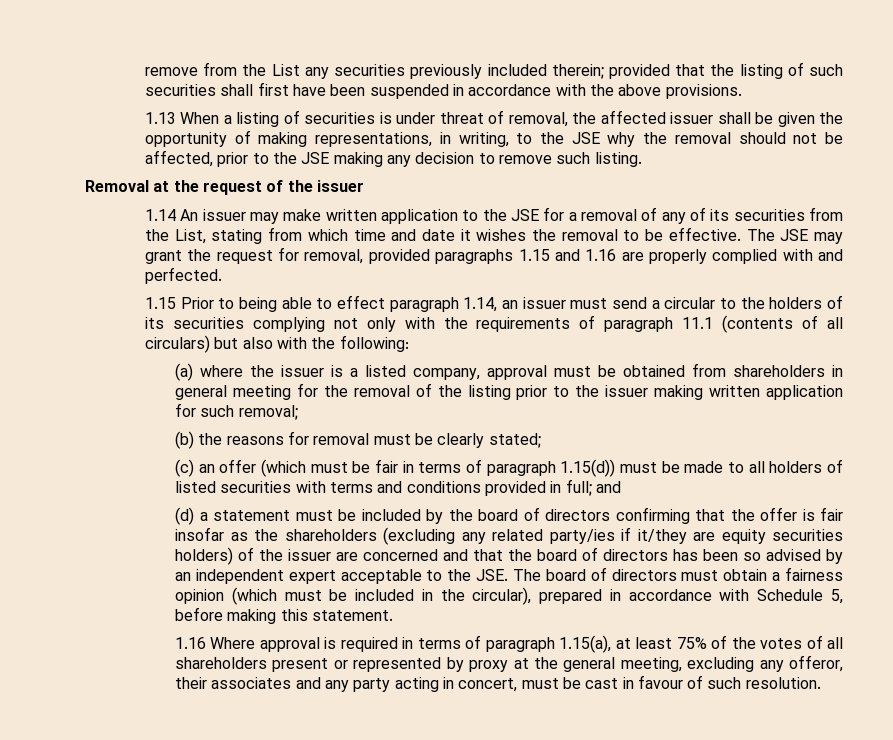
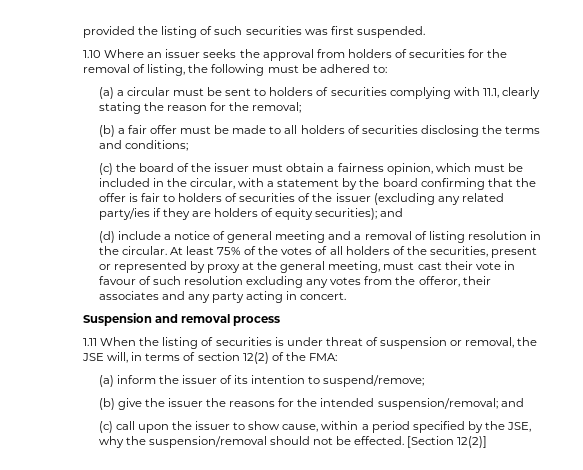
[145,62,706,79] remove from the List any securities previously included therein; provided that -> [83,26,136,38] provided
[220,82,742,99] [145,110,844,127] [145,130,843,147] [145,150,642,167] [85,180,364,195] [145,207,843,224] [145,227,843,244] [145,247,843,264] [145,267,223,284] [145,295,843,312] [145,315,844,333] [145,335,409,353] [175,363,843,381] [175,383,844,400] [175,403,298,420] [175,431,541,449] [175,459,616,477] shall first have been suspended in accordance with the above provisions. // 1.13 When a listing of securities is under threat of removal, the affected issuer shall be given the opportunity of making representations, in writing, to the JSE why the removal should not be affected, prior to the JSE making any decision to remove such listing. // Removal at the request of the issuer // 1.14 An issuer may make written application to the JSE for a removal of any of its securities from the List, stating from which time and date it wishes the removal to be effective. The JSE may grant the request for removal, provided paragraphs 1.15 and 1.16 are properly complied with and perfected. // 1.15 Prior to being able to effect paragraph 1.14, an issuer must send a circular to the holders of its securities complying not only with the requirements of paragraph 11.1 (contents of all circulars) but also with the following: // (a) where the issuer is a listed company, approval must be obtained from shareholders in general meeting for the removal of the listing prior to the issuer making written application for such removal; // (b) the reasons for removal must be clearly stated; // (c) an offer (which must be fair in terms of paragraph 1.15(d)) -> [304,26,425,38] [83,49,508,61] [83,64,387,76] [98,87,540,99] [98,102,302,114] [98,125,177,137] was first suspended. // 1.10 Where an issuer seeks the approval from holders of securities for the removal of listing, the following must be adhered to: // (a) a circular must be sent to holders of securities complying with 11.1, clearly stating the reason for the removal; // (b) a fair offer
[175,479,621,496] [175,507,421,525] listed securities with terms and conditions provided in full; and // (d) a statement must be included -> [361,125,541,137] [98,140,188,151] [98,163,523,175] [98,178,340,189] securities disclosing the terms and conditions; // (c) the board of the issuer must obtain a fairness opinion, which must be included in the circular, with a statement
[523,507,611,521] of directors -> (418, 182) none
[175,527,377,541] insofar as the shareholders -> [162,193,371,202] to holders of securities of the issuer
[637,529,844,544] [175,547,843,565] [175,567,844,584] [175,587,843,605] [175,607,393,624] [175,635,631,653] it/they are equity securities holders) of the issuer are concerned and that the board of directors has been so advised by an independent expert acceptable to the JSE. The board of directors must obtain a fairness opinion (which must be included in the circular), prepared in accordance with Schedule 5, before making this statement. // 1.16 Where approval is required in terms of paragraph 1.15(a), at -> [162,208,404,220] [98,231,541,243] [98,246,183,255] they are holders of equity securities); and // (d) include a notice of general meeting and a removal of listing resolution in the circular. At
[175,657,268,669] shareholders -> [345,246,488,257] holders of the securities,
[687,657,784,672] excluding any -> [383,261,515,270] [98,276,416,288] must cast their vote in favour of such resolution excluding any votes from the
[458,675,821,692] concert, must be cast in favour of such resolution. -> [300,292,347,300] [83,313,281,326] [83,337,538,349] [82,352,337,364] [98,375,425,387] [98,398,524,410] [98,421,532,433] [98,436,488,448] concert. // Suspension and removal process // 1.11 When the listing of securities is under threat of suspension or removal, the JSE will, in terms of section 12(2) of the FMA: // (a) inform the issuer of its intention to suspend/remove; // (b) give the issuer the reasons for the intended suspension/removal; and // (c) call upon the issuer to show cause, within a period specified by the JSE, why the suspension/removal should not be effected. [Section 12(2)]

